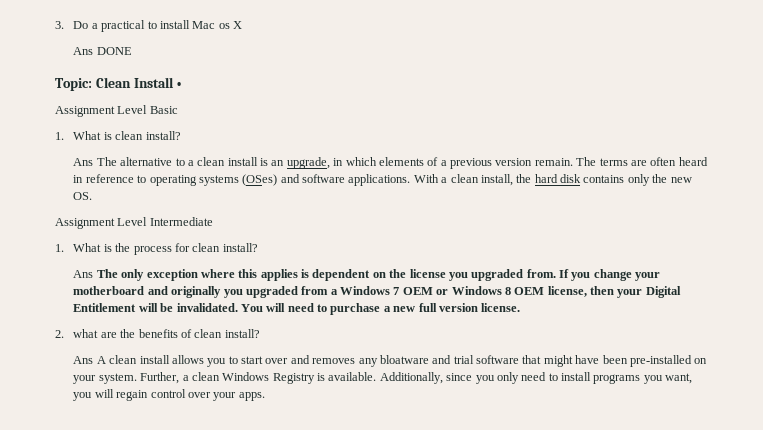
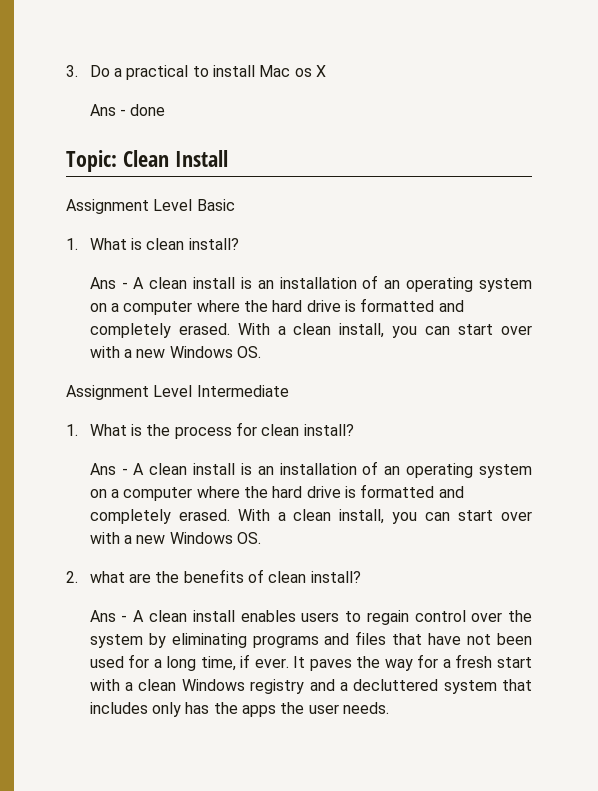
[96,47,132,55] DONE -> [120,104,166,116] - done
[176,82,183,88] • -> (228, 158) none
[96,157,708,169] [73,174,692,186] The alternative to a clean install is an upgrade, in which elements of a previous version remain. The terms are often heard in reference to operating systems (OSes) and software applications. With a clean install, the hard disk contains only the new -> [121,275,533,292] [89,298,464,315] [89,323,532,338] [89,346,233,358] - A clean install is an installation of an operating system on a computer where the hard drive is formatted and completely erased. With a clean install, you can start over with a new Windows
[96,269,661,281] [73,286,681,298] [73,303,521,315] The only exception where this applies is dependent on the license you upgraded from. If you change your motherboard and originally you upgraded from a Windows 7 OEM or Windows 8 OEM license, then your Digital Entitlement will be invalidated. You will need to purchase a new full version license. -> [121,461,533,478] [89,484,464,501] [89,509,532,524] [89,532,262,544] - A clean install is an installation of an operating system on a computer where the hard drive is formatted and completely erased. With a clean install, you can start over with a new Windows OS.
[96,355,708,367] [73,372,693,384] [73,389,265,401] A clean install allows you to start over and removes any bloatware and trial software that might have been pre-installed on your system. Further, a clean Windows Registry is available. Additionally, since you only need to install programs you want, you will regain control over your apps. -> [121,610,532,625] [89,631,532,648] [89,654,532,671] [89,679,532,694] [89,702,389,717] - A clean install enables users to regain control over the system by eliminating programs and files that have not been used for a long time, if ever. It paves the way for a fresh start with a clean Windows registry and a decluttered system that includes only has the apps the user needs.

